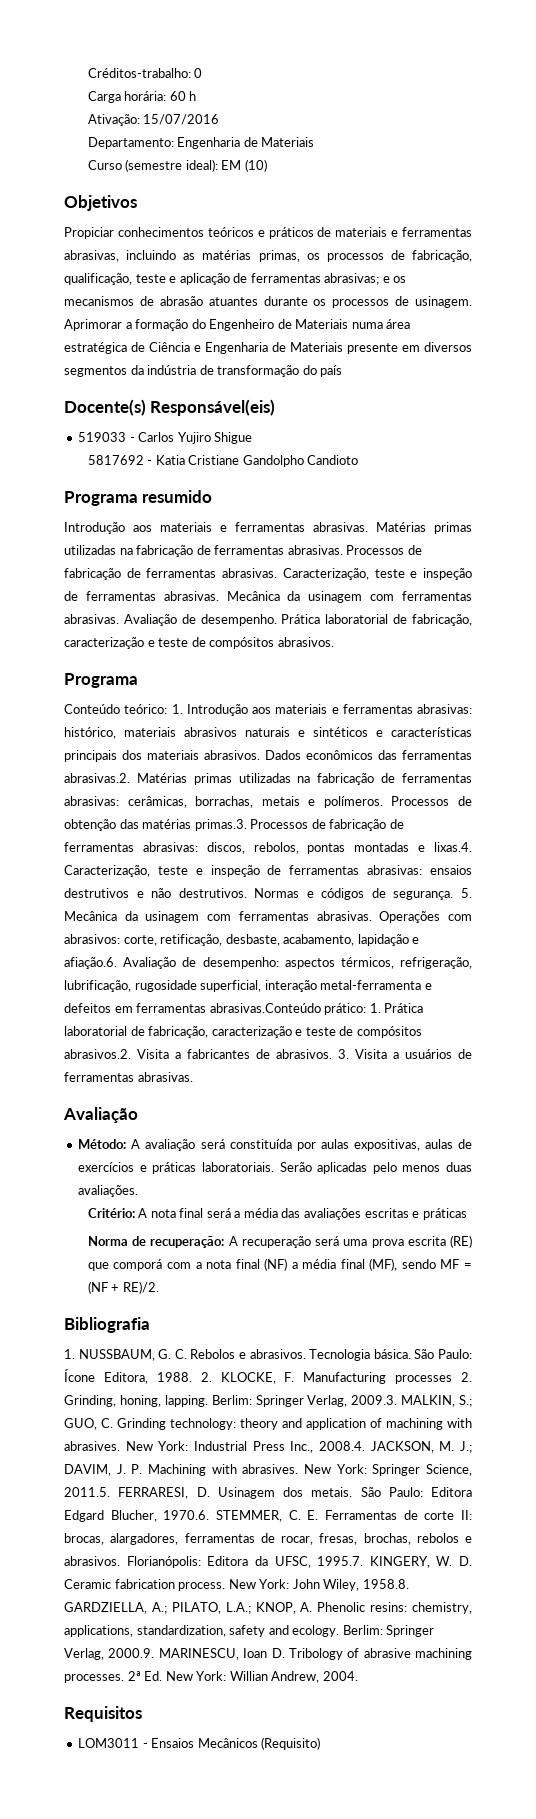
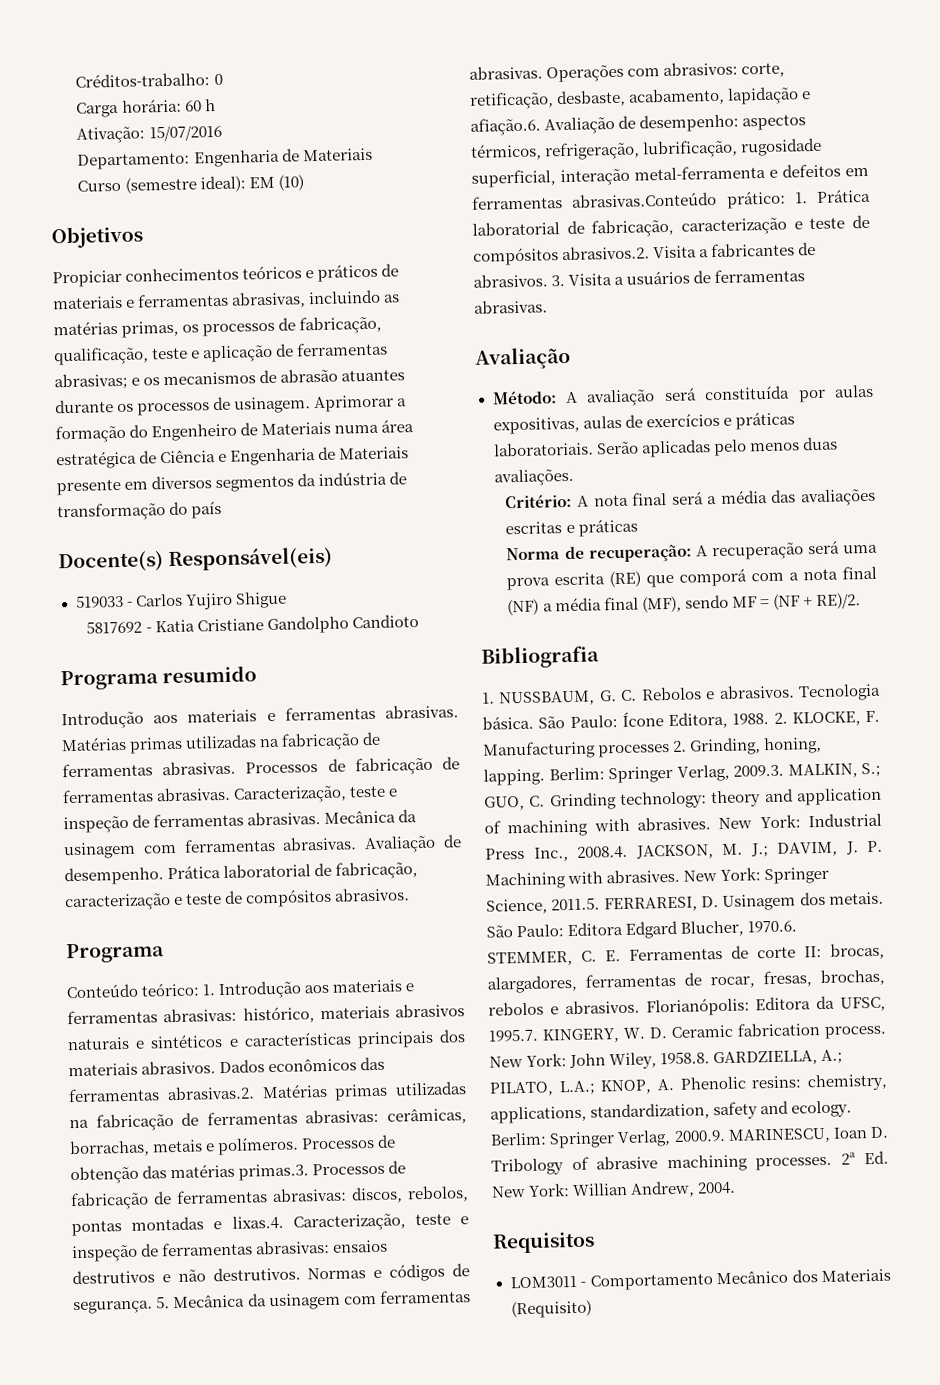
[151,1738,258,1748] Ensaios Mecânicos -> [589,1268,891,1291] Comportamento Mecânico dos Materiais

